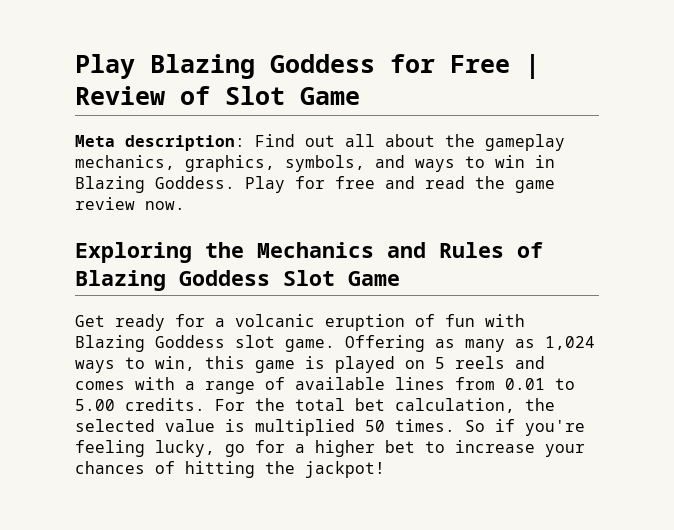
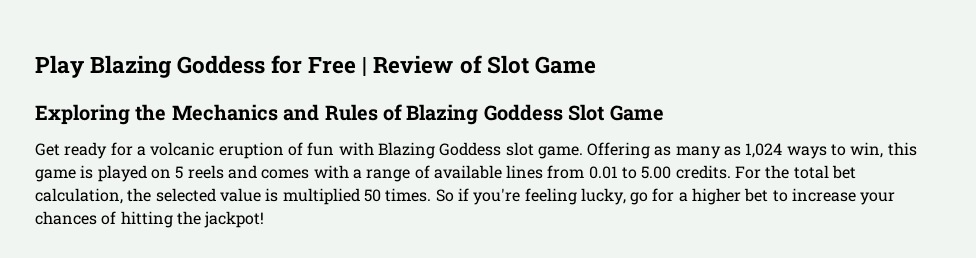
[75,134,565,151] [75,155,555,172] [75,176,555,193] [75,197,185,210] // Meta description: Find out all about the gameplay mechanics, graphics, symbols, and ways to win in Blazing Goddess. Play for free and read the game review now. -> (596, 65) none

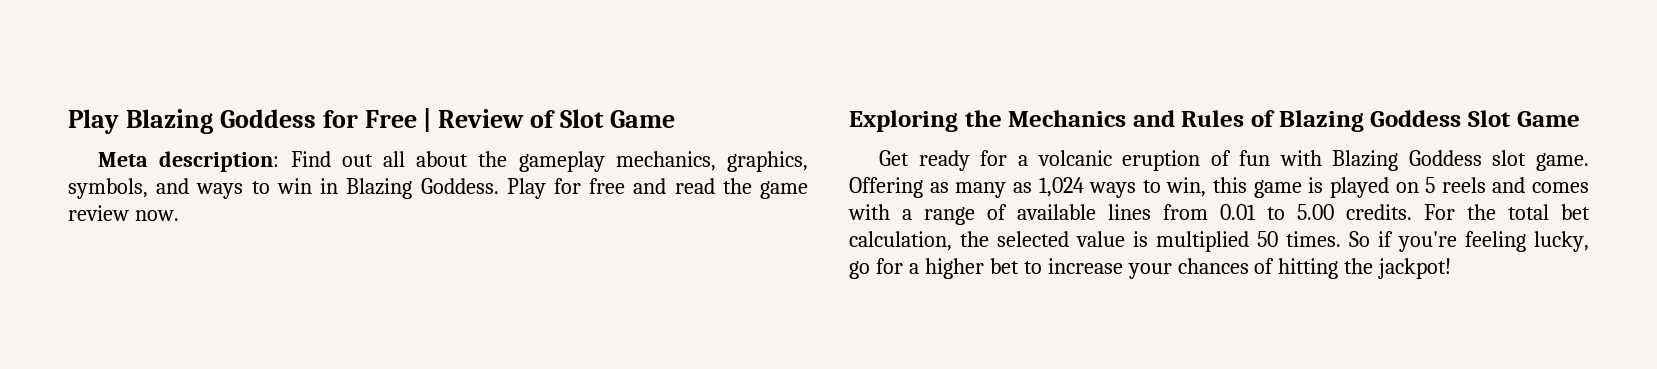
(596, 65) none -> [98,151,808,172] [68,178,808,199] [68,205,179,221] // Meta description: Find out all about the gameplay mechanics, graphics, symbols, and ways to win in Blazing Goddess. Play for free and read the game review now.

